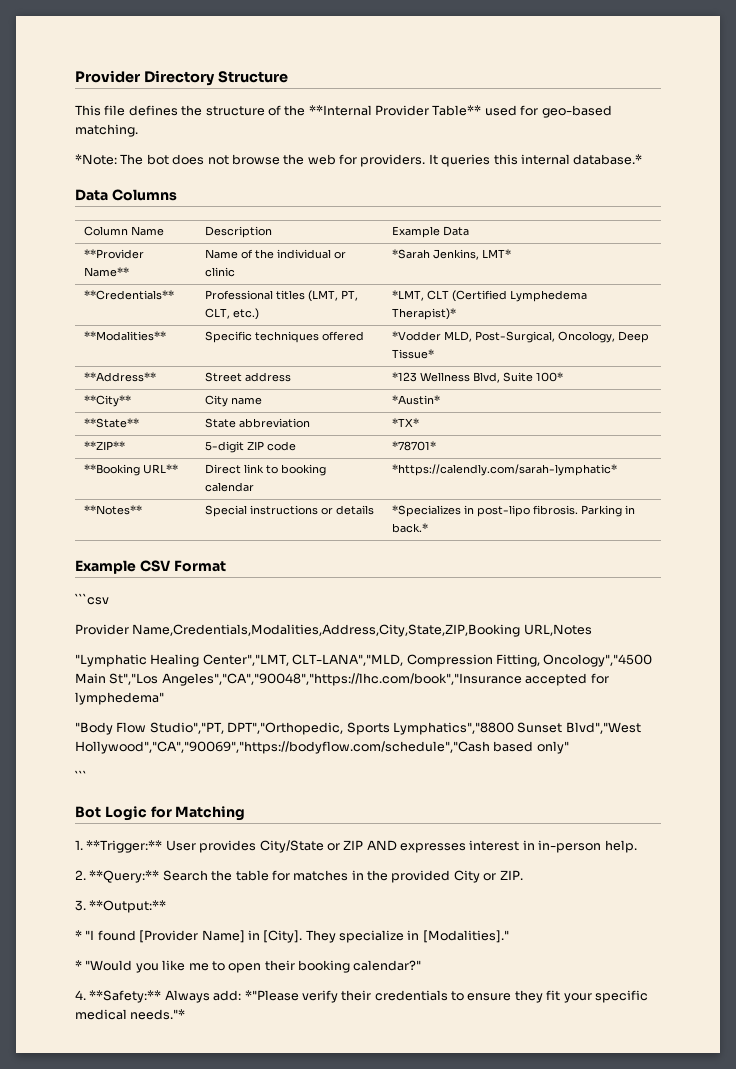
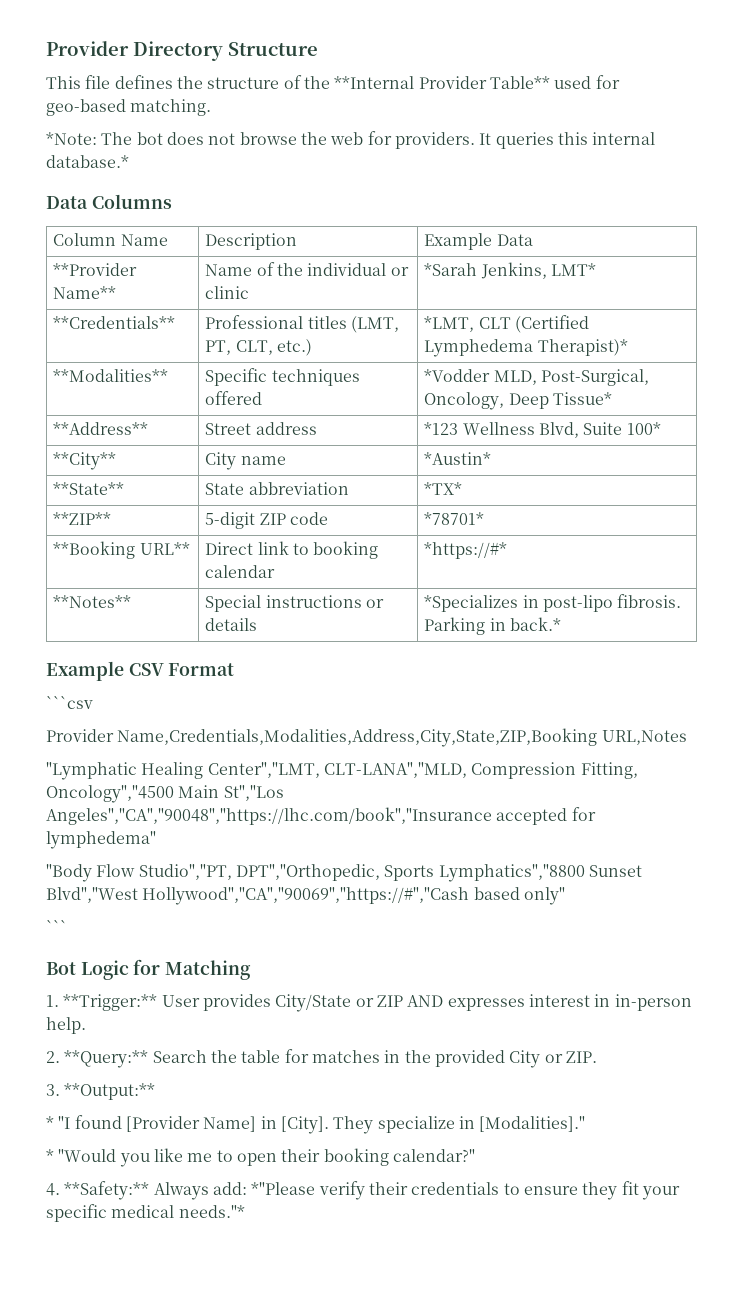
[391,464,617,476] *https://calendly.com/sarah-lymphatic* -> [424,542,508,559] *https://#*
[75,741,490,754] Hollywood","CA","90069","https://bodyflow.com/schedule","Cash -> [142,887,470,905] Hollywood","CA","90069","https://#","Cash

